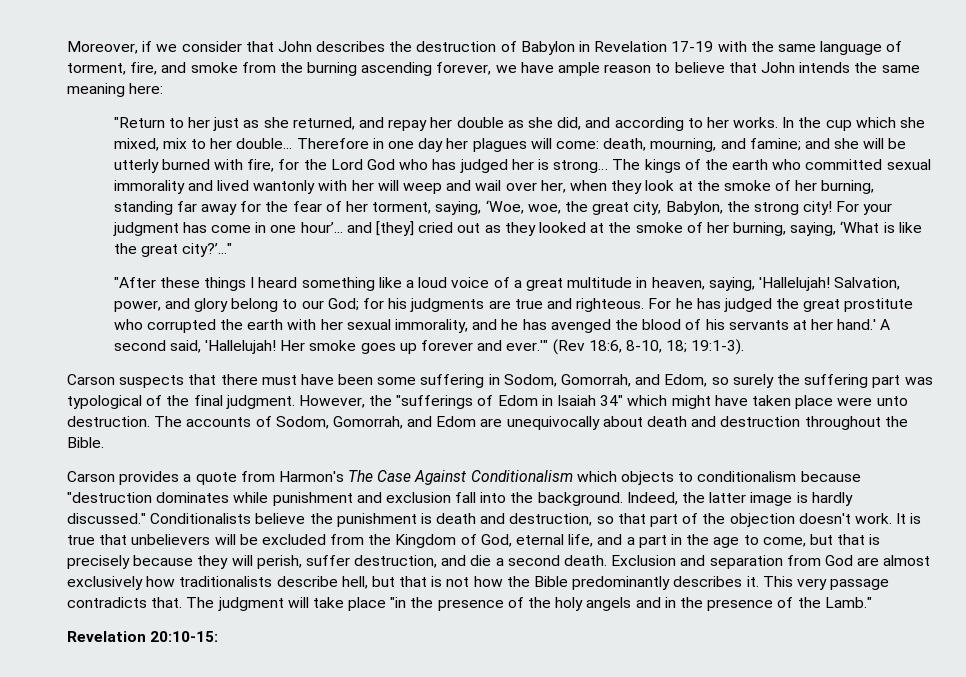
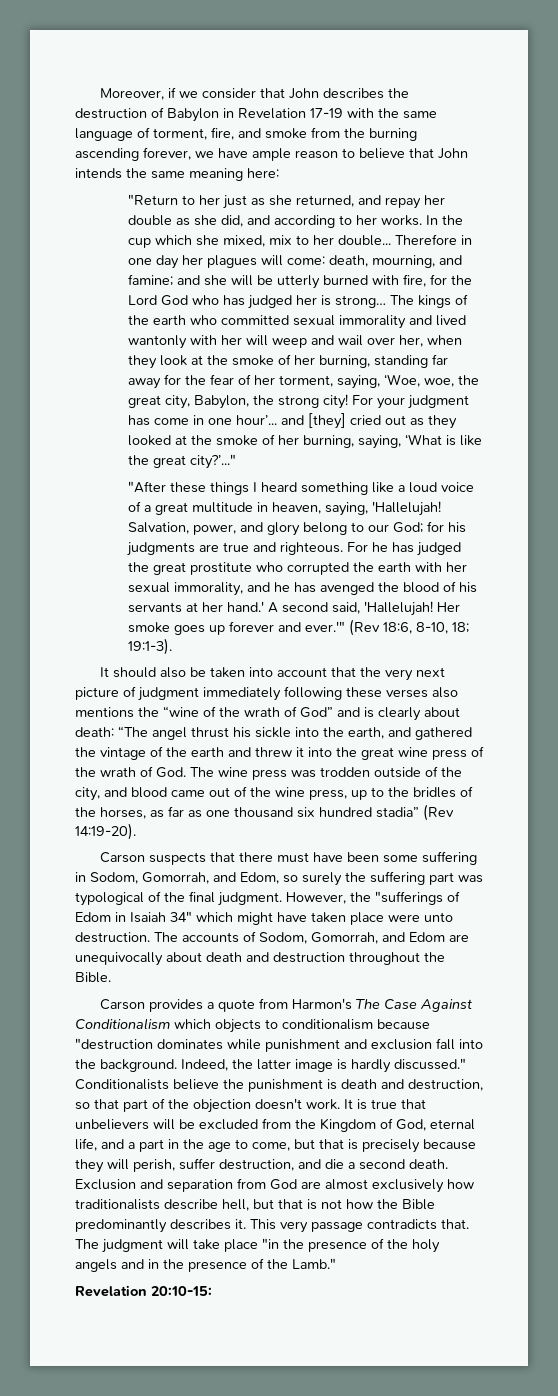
(745, 347) none -> [100,667,446,681] [75,686,458,701] [75,706,460,721] [75,726,472,740] [75,746,484,760] [75,766,462,780] [75,786,473,801] [75,804,454,821] [75,823,136,840] // It should also be taken into account that the very next picture of judgment immediately following these verses also mentions the “wine of the wrath of God” and is clearly about death: “The angel thrust his sickle into the earth, and gathered the vintage of the earth and threw it into the great wine press of the wrath of God. The wine press was trodden outside of the city, and blood came out of the wine press, up to the bridles of the horses, as far as one thousand six hundred stadia” (Rev 14:19-20).

